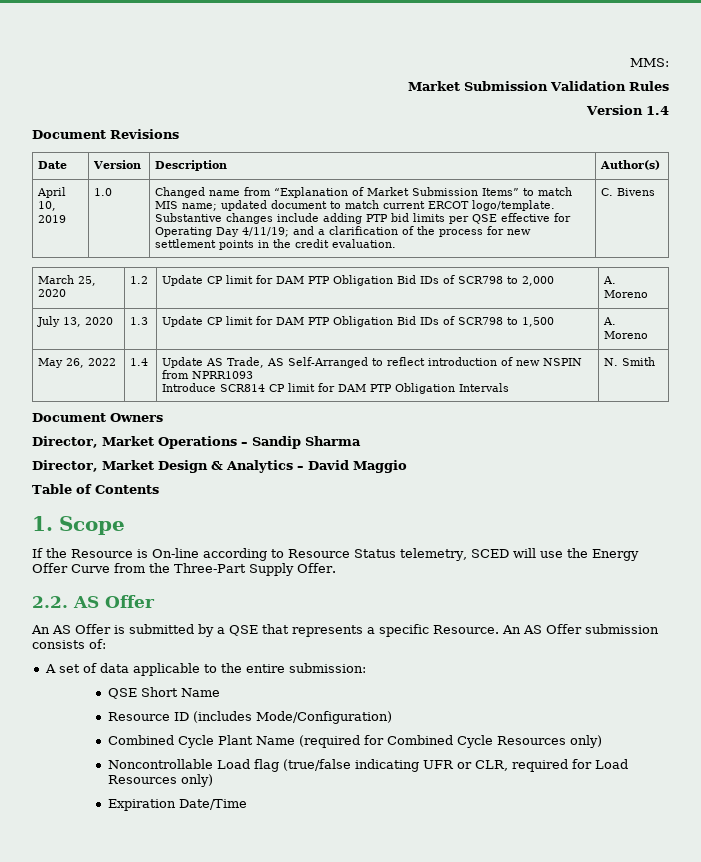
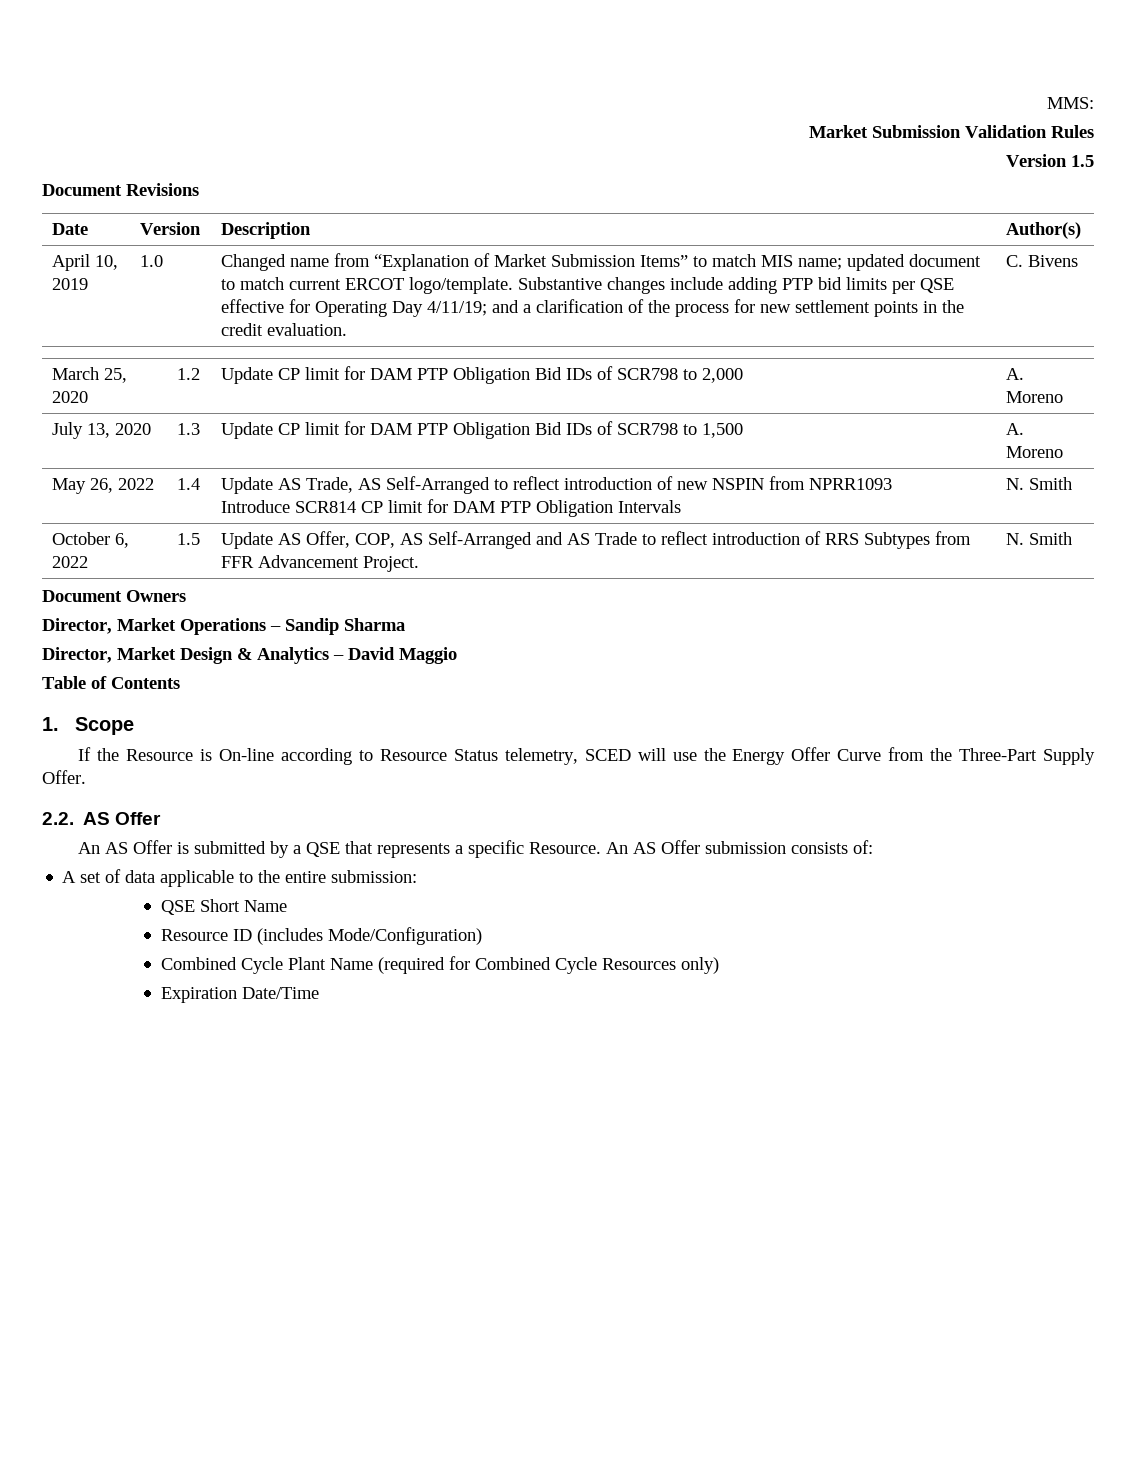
[646,106,669,115] 1.4 -> [1071,155,1094,167] 1.5
(656, 361) none -> [52,532,130,548] [52,556,89,568] [177,533,201,545] [221,531,972,549] [221,555,420,572] [1006,532,1073,545] // October 6, 2022 | 1.5 | Update AS Offer, COP, AS Self-Arranged and AS Trade to reflect introduction of RRS Subtypes from FFR Advancement Project. | N. Smith
[107,759,628,772] [107,774,213,787] // Noncontrollable Load flag (true/false indicating UFR or CLR, required for Load Resources only) -> (719, 965) none

